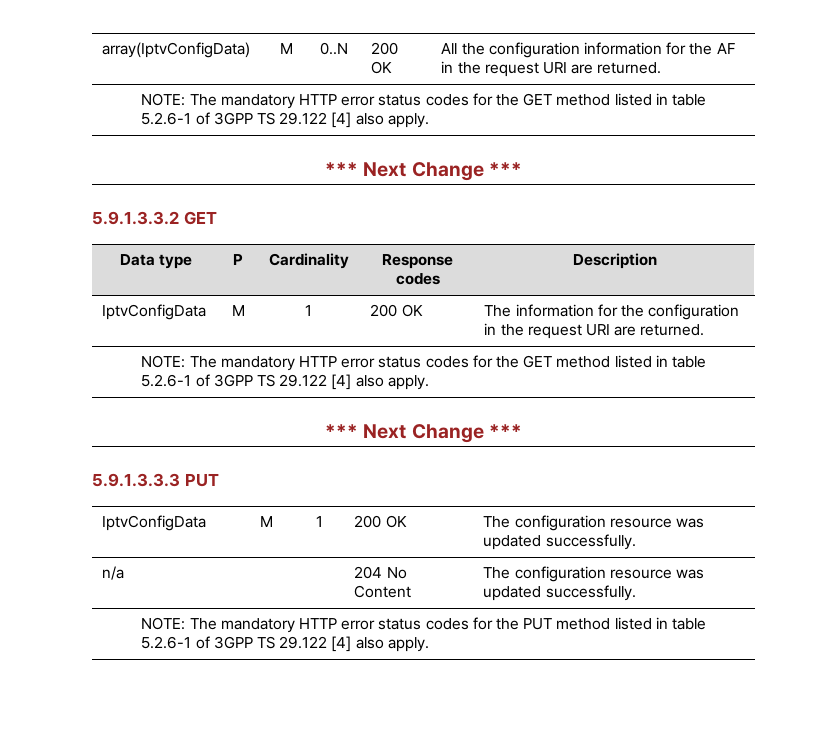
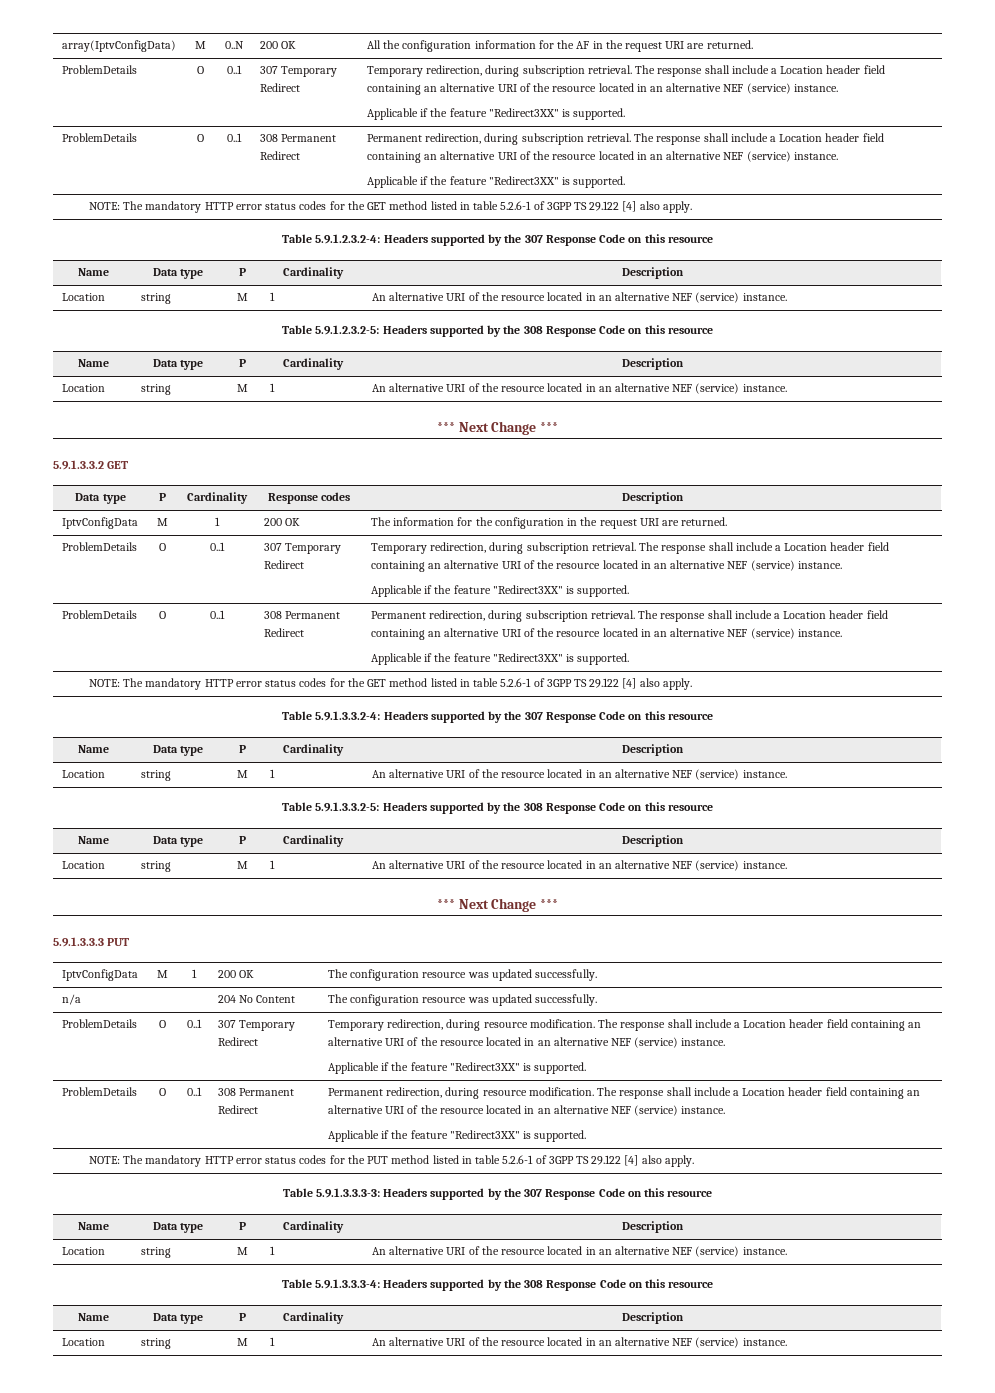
(662, 68) none -> [61,65,137,74] [197,66,204,74] [226,65,242,74] [259,66,338,77] [259,83,300,92] [366,65,885,77] [366,83,838,95] [366,108,626,120] [61,133,137,142] [197,134,204,142] [226,133,242,142] [259,134,337,142] [259,151,300,160] [366,133,884,145] [366,151,838,163] [366,176,626,188] // ProblemDetails | O | 0..1 | 307 Temporary Redirect | Temporary redirection, during subscription retrieval. The response shall include a Location header field containing an alternative URI of the resource located in an alternative NEF (service) instance. // Applicable if the feature "Redirect3XX" is supported. // ProblemDetails | O | 0..1 | 308 Permanent Redirect | Permanent redirection, during subscription retrieval. The response shall include a Location header field containing an alternative URI of the resource located in an alternative NEF (service) instance. // Applicable if the feature "Redirect3XX" is supported.
(429, 120) none -> [282,234,713,246] [77,268,109,276] [152,268,204,279] [239,268,246,276] [282,267,344,279] [622,267,684,279] [61,293,105,301] [140,293,171,304] [237,293,248,301] [269,292,275,301] [371,292,787,303] [282,325,713,337] [77,359,109,367] [152,359,204,370] [239,359,246,367] [282,358,344,370] [622,358,684,370] [61,384,105,392] [140,384,171,395] [237,384,248,392] [269,383,275,392] [371,383,787,394] // Table 5.9.1.2.3.2-4: Headers supported by the 307 Response Code on this resource // Name | Data type | P | Cardinality | Description // Location | string | M | 1 | An alternative URI of the resource located in an alternative NEF (service) instance. // Table 5.9.1.2.3.2-5: Headers supported by the 308 Response Code on this resource // Name | Data type | P | Cardinality | Description // Location | string | M | 1 | An alternative URI of the resource located in an alternative NEF (service) instance.
(705, 330) none -> [61,542,137,551] [159,543,166,551] [209,542,225,551] [263,543,342,554] [263,560,304,569] [370,542,889,554] [370,560,842,572] [370,585,630,597] [61,610,137,619] [159,611,166,619] [209,610,225,619] [263,611,341,619] [263,628,304,637] [370,610,888,622] [370,628,842,640] [370,653,630,665] // ProblemDetails | O | 0..1 | 307 Temporary Redirect | Temporary redirection, during subscription retrieval. The response shall include a Location header field containing an alternative URI of the resource located in an alternative NEF (service) instance. // Applicable if the feature "Redirect3XX" is supported. // ProblemDetails | O | 0..1 | 308 Permanent Redirect | Permanent redirection, during subscription retrieval. The response shall include a Location header field containing an alternative URI of the resource located in an alternative NEF (service) instance. // Applicable if the feature "Redirect3XX" is supported.
(429, 382) none -> [282,711,713,723] [77,745,109,753] [152,745,204,756] [239,745,246,753] [282,744,344,756] [622,744,684,756] [61,770,105,778] [140,770,171,781] [237,770,248,778] [269,769,275,778] [371,769,787,780] [282,802,713,814] [77,836,109,844] [152,836,204,847] [239,836,246,844] [282,835,344,847] [622,835,684,847] [61,861,105,869] [140,861,171,872] [237,861,248,869] [269,860,275,869] [371,860,787,871] // Table 5.9.1.3.3.2-4: Headers supported by the 307 Response Code on this resource // Name | Data type | P | Cardinality | Description // Location | string | M | 1 | An alternative URI of the resource located in an alternative NEF (service) instance. // Table 5.9.1.3.3.2-5: Headers supported by the 308 Response Code on this resource // Name | Data type | P | Cardinality | Description // Location | string | M | 1 | An alternative URI of the resource located in an alternative NEF (service) instance.
(636, 593) none -> [61,1019,137,1028] [159,1020,166,1028] [186,1019,202,1028] [217,1020,296,1031] [217,1037,258,1046] [327,1019,922,1031] [327,1037,726,1048] [327,1062,587,1074] [61,1087,137,1096] [159,1088,166,1096] [186,1087,202,1096] [217,1088,295,1096] [217,1105,258,1114] [327,1087,921,1099] [327,1105,726,1116] [327,1130,587,1142] // ProblemDetails | O | 0..1 | 307 Temporary Redirect | Temporary redirection, during resource modification. The response shall include a Location header field containing an alternative URI of the resource located in an alternative NEF (service) instance. // Applicable if the feature "Redirect3XX" is supported. // ProblemDetails | O | 0..1 | 308 Permanent Redirect | Permanent redirection, during resource modification. The response shall include a Location header field containing an alternative URI of the resource located in an alternative NEF (service) instance. // Applicable if the feature "Redirect3XX" is supported.
(429, 644) none -> [282,1188,713,1200] [77,1222,109,1230] [152,1222,204,1233] [239,1222,246,1230] [282,1221,344,1233] [622,1221,684,1233] [61,1247,105,1255] [140,1247,171,1258] [237,1247,248,1255] [269,1246,275,1255] [371,1246,787,1257] [281,1279,714,1291] [77,1313,109,1321] [152,1313,204,1324] [239,1313,246,1321] [282,1312,344,1324] [622,1312,684,1324] [61,1338,105,1346] [140,1338,171,1349] [237,1338,248,1346] [269,1337,275,1346] [371,1337,787,1348] // Table 5.9.1.3.3.3-3: Headers supported by the 307 Response Code on this resource // Name | Data type | P | Cardinality | Description // Location | string | M | 1 | An alternative URI of the resource located in an alternative NEF (service) instance. // Table 5.9.1.3.3.3-4: Headers supported by the 308 Response Code on this resource // Name | Data type | P | Cardinality | Description // Location | string | M | 1 | An alternative URI of the resource located in an alternative NEF (service) instance.

